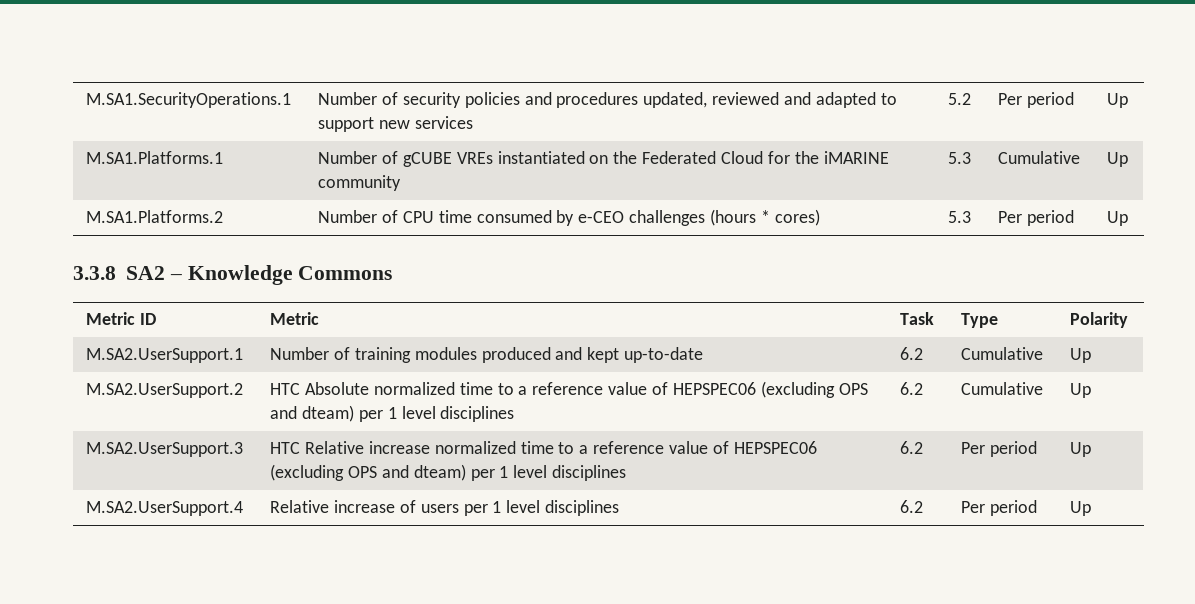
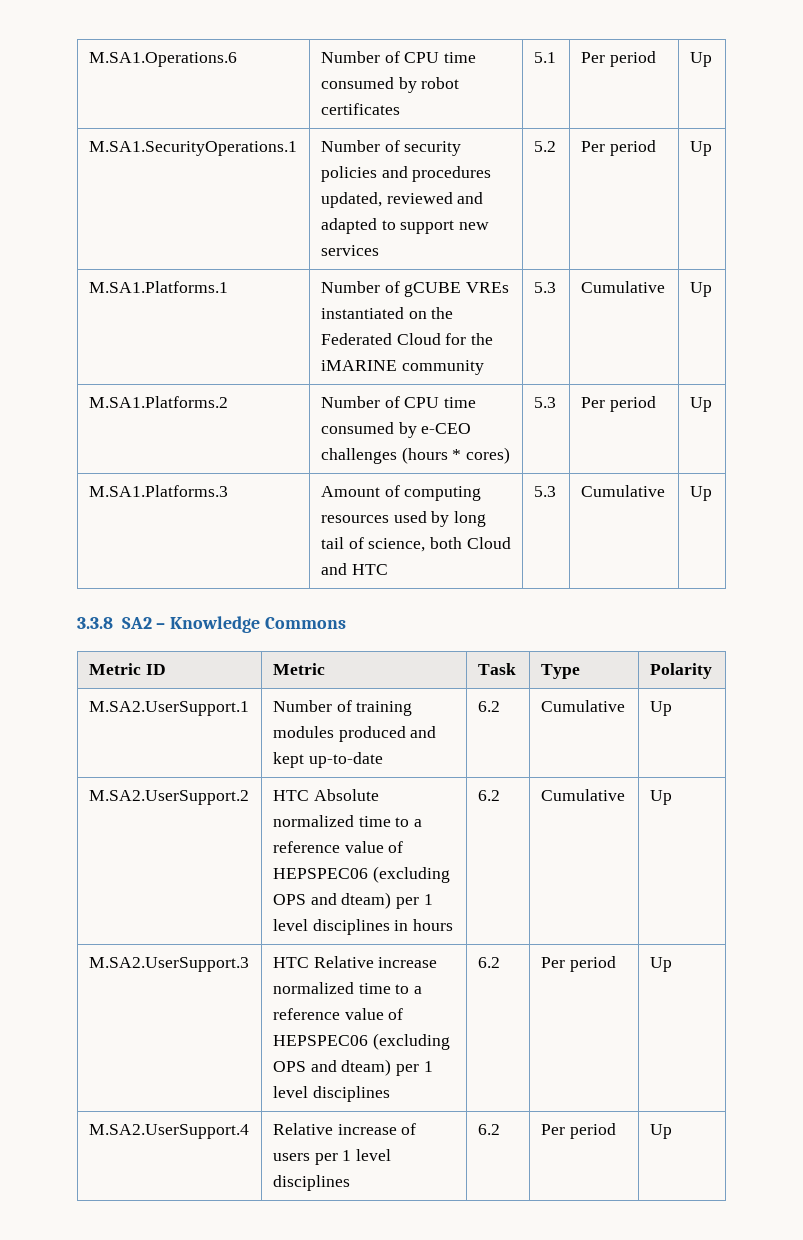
(86, 100) none -> [88,52,237,67] [320,51,477,63] [320,77,460,93] [320,103,400,115] [533,52,556,63] [580,51,656,67] [689,52,712,67] M.SA1.Operations.6 | Number of CPU time consumed by robot certificates | 5.1 | Per period | Up //
(1129, 218) none -> [88,485,228,497] [320,485,482,501] [320,511,487,527] [320,537,511,552] [320,563,388,575] [533,486,556,497] [580,485,665,497] [689,486,712,501] // M.SA1.Platforms.3 | Amount of computing resources used by long tail of science, both Cloud and HTC | 5.3 | Cumulative | Up
(515, 414) none -> [394,919,454,931] in hours

